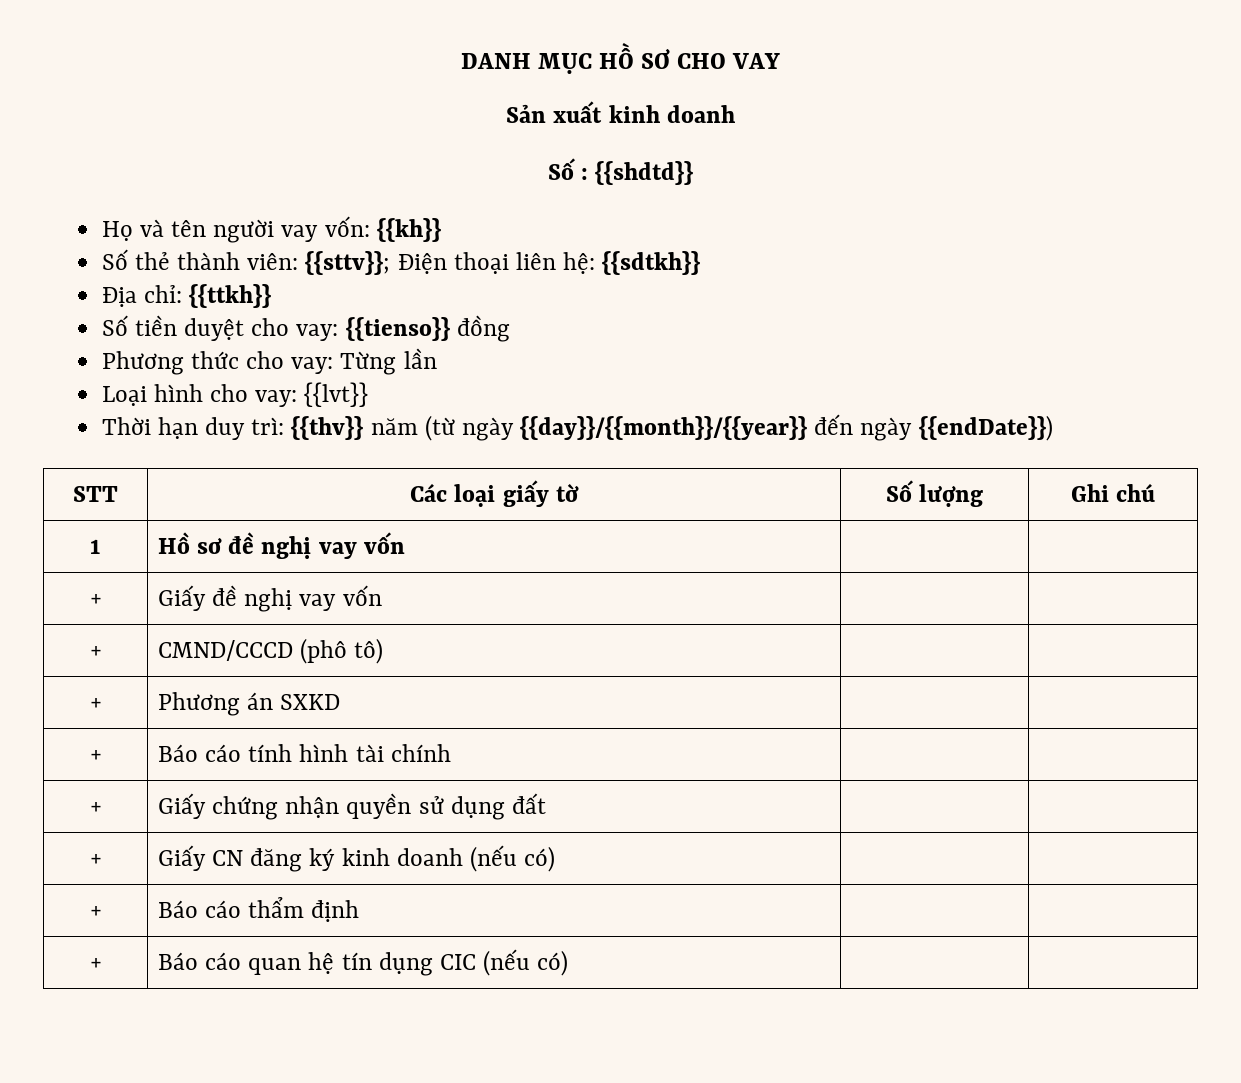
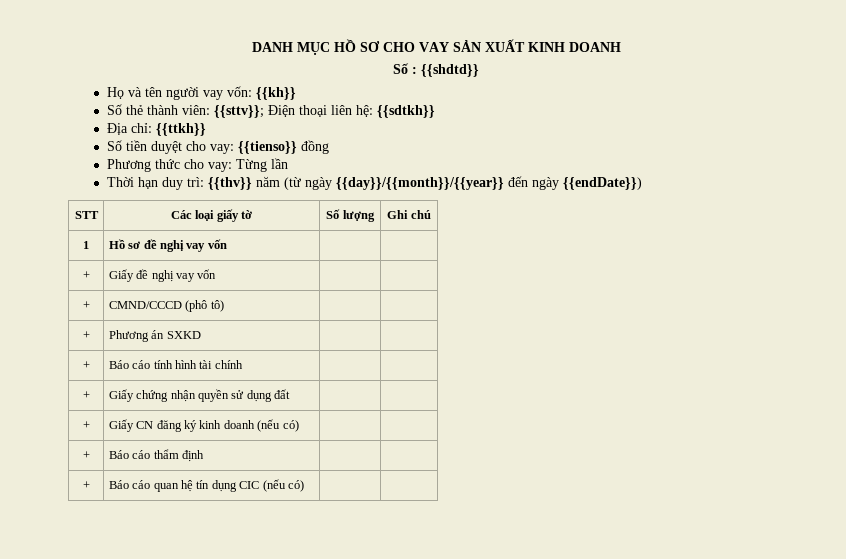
[506,101,735,123] // Sản xuất kinh doanh -> [452,39,621,52] SẢN XUẤT KINH DOANH
[101,382,369,407] // Loại hình cho vay: {{lvt}} -> (289, 163) none

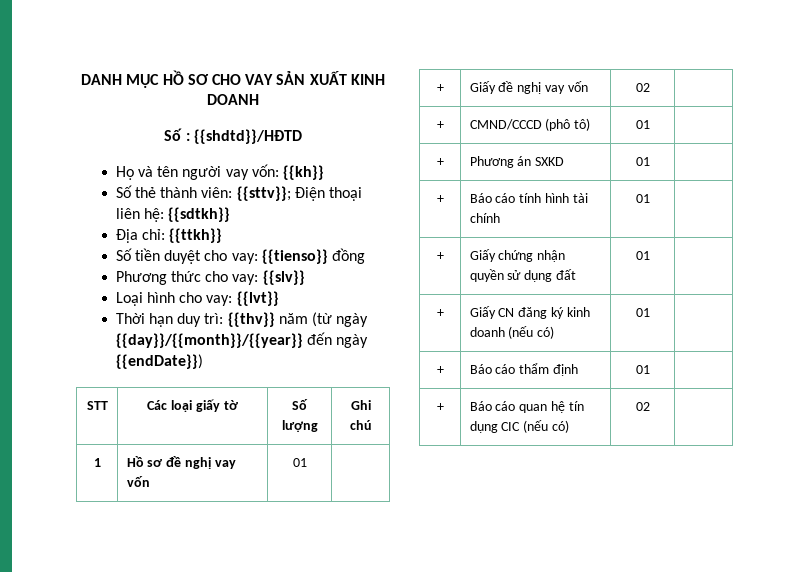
[421,64,479,77] {{shdtd}} -> [193,129,302,144] {{shdtd}}/HĐTD
[236,158,289,172] Từng lần -> [262,270,305,285] [115,291,279,306] {{slv}} // Loại hình cho vay: {{lvt}}
(227, 244) none -> [292,458,307,467] 01
(217, 274) none -> [635,83,650,92] 02
(224, 306) none -> [635,120,650,129] 01
(201, 335) none -> [635,157,650,166] 01
(243, 364) none -> [635,194,650,203] 01
(291, 394) none -> [635,251,650,260] 01
(299, 426) none -> [635,308,650,317] 01
(204, 456) none -> [635,365,650,374] 01
(304, 486) none -> [635,402,650,411] 02

